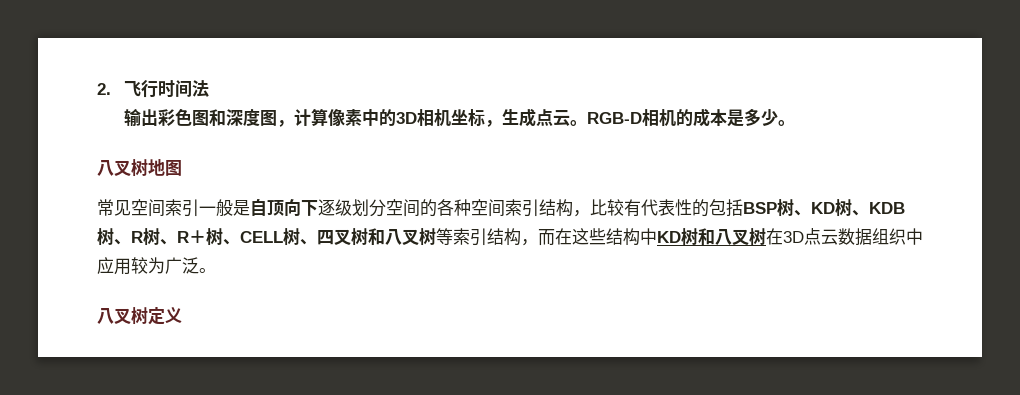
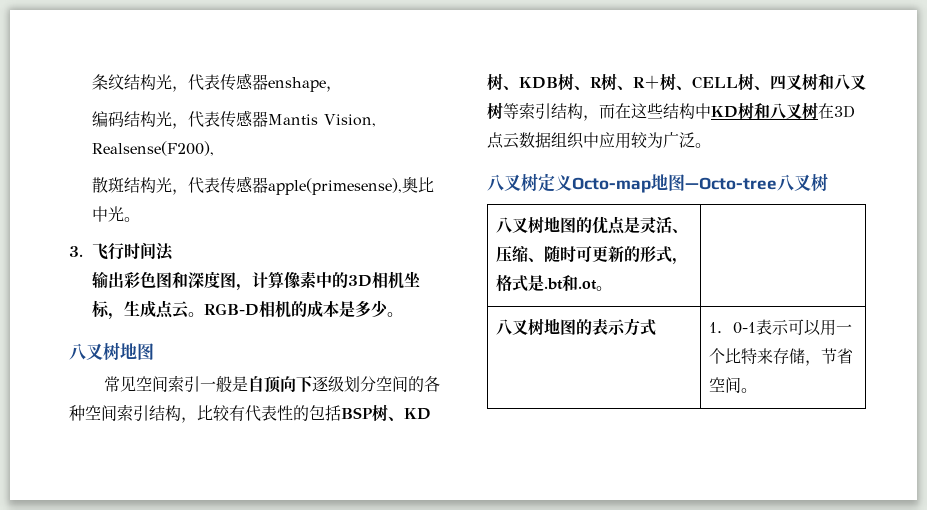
[97,83,111,95] 2. -> [92,73,343,92] [92,110,377,129] [92,141,215,156] [92,176,435,195] [92,206,141,222] [69,246,83,257] 条纹结构光，代表传感器enshape， // 编码结构光，代表传感器Mantis Vision, Realsense(F200), // 散斑结构光，代表传感器apple(primesense),奥比中光。 // 3.
(182, 315) none -> [572,173,828,193] [496,216,689,234] [496,245,689,265] [496,274,613,292] [496,318,657,336] [709,319,853,336] [709,348,854,366] [709,377,758,393] Octo-map地图—Octo-tree八叉树 // 八叉树地图的优点是灵活、压缩、随时可更新的形式，格式是.bt和.ot。 | // 八叉树地图的表示方式 | 1．0-1表示可以用一个比特来存储，节省空间。

